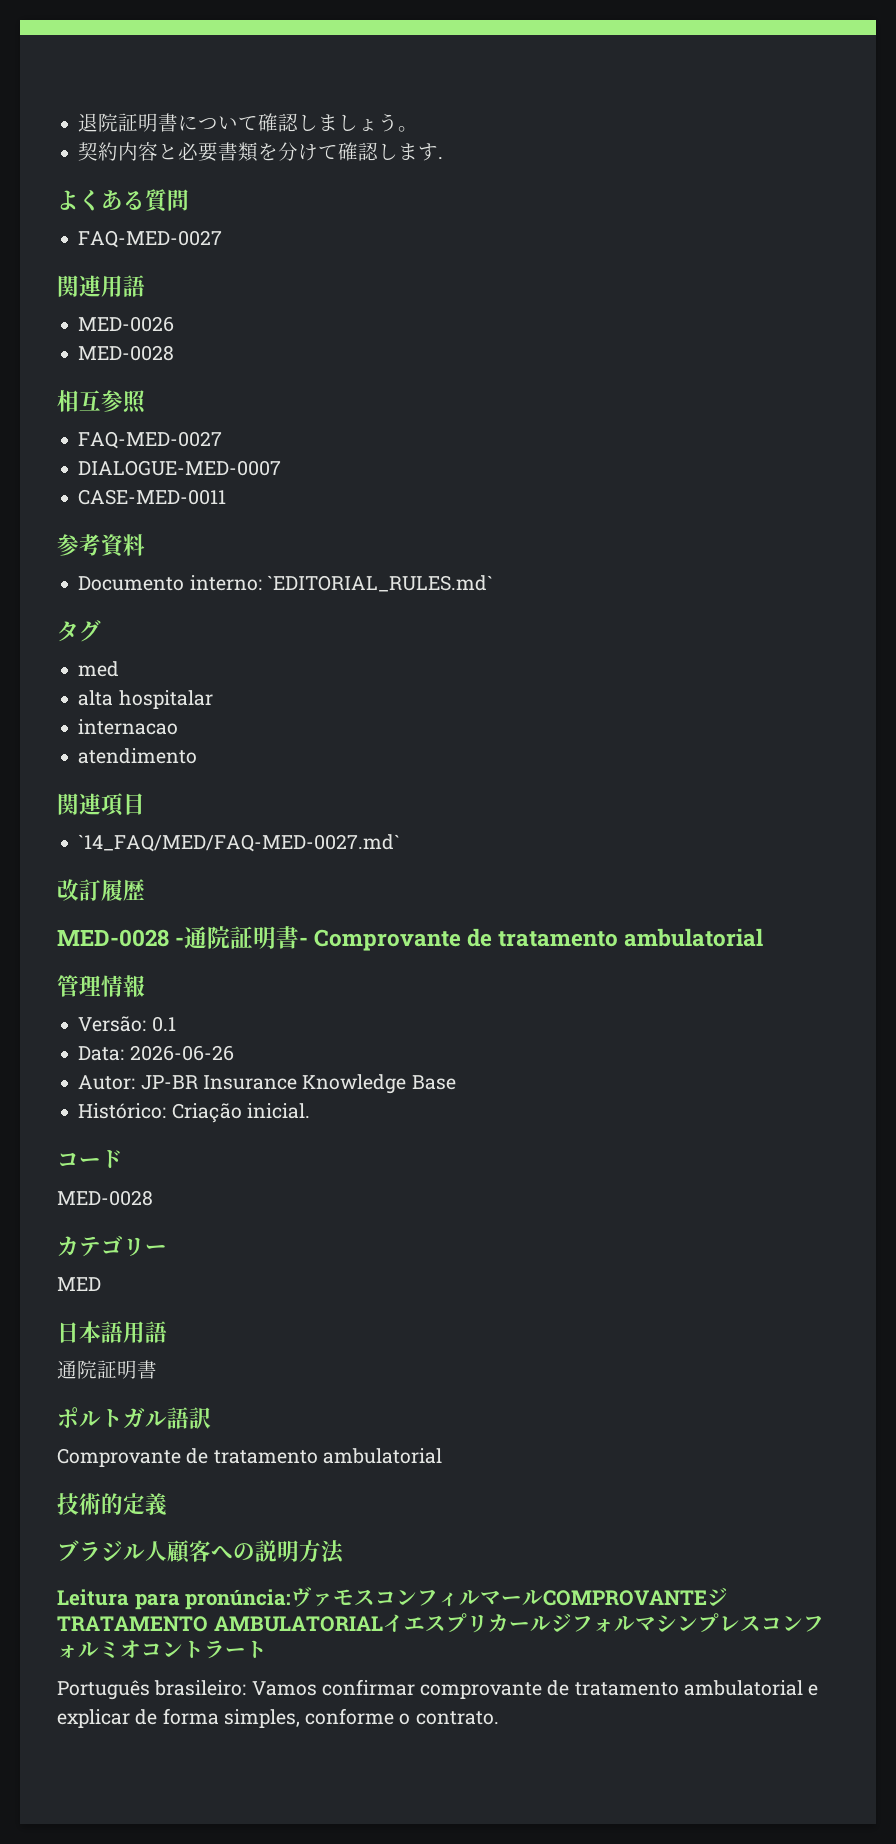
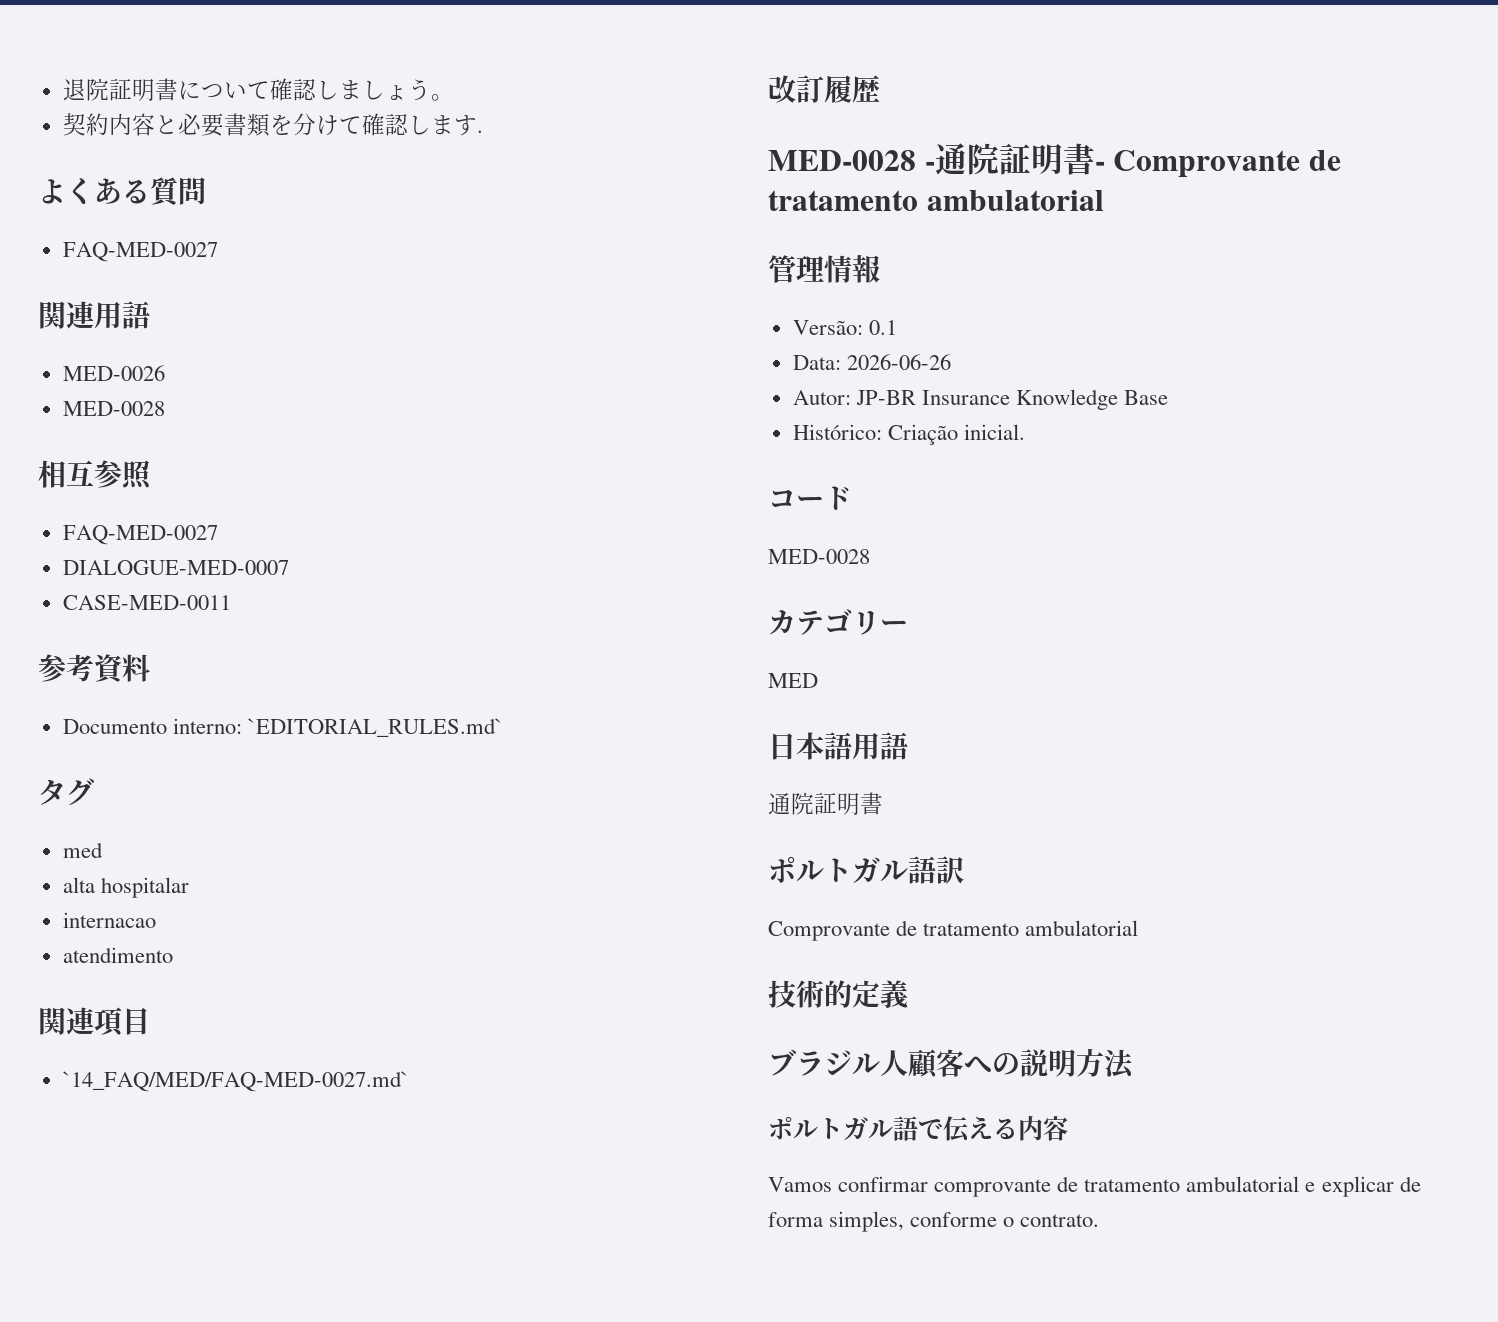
[57,1587,729,1610] [57,1613,824,1633] [57,1640,267,1659] [57,1680,247,1700] Leitura para pronúncia:ヴァモスコンフィルマールCOMPROVANTEジTRATAMENTO AMBULATORIALイエスプリカールジフォルマシンプレスコンフォルミオコントラート // Português brasileiro: -> [768,1116,1068,1143] ポルトガル語で伝える内容 //

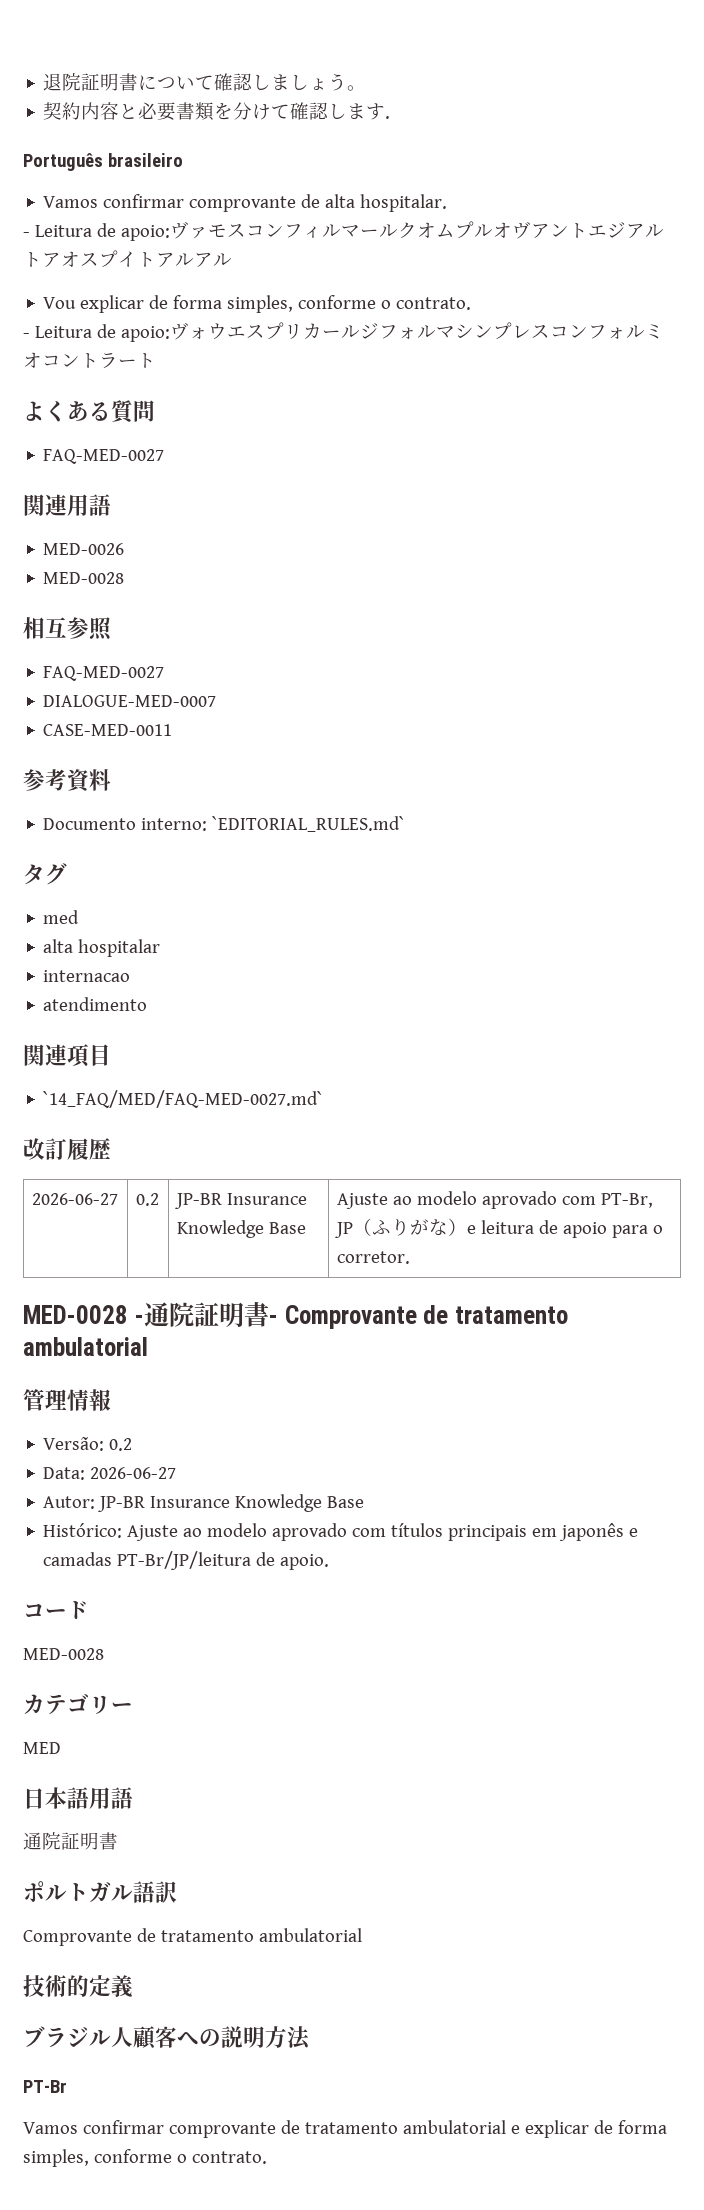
(483, 131) none -> [23,153,183,171] [43,194,448,212] [23,221,664,241] [23,250,232,268] [43,295,472,313] [23,322,664,342] [23,352,156,369] // Português brasileiro // Vamos confirmar comprovante de alta hospitalar. // - Leitura de apoio:ヴァモスコンフィルマールクオムプルオヴアントエジアルトアオスプイトアルアル // Vou explicar de forma simples, conforme o contrato. // - Leitura de apoio:ヴォウエスプリカールジフォルマシンプレスコンフォルミオコントラート
(880, 89) none -> [31,1193,118,1205] [135,1193,159,1206] [174,1193,307,1209] [176,1220,306,1238] [336,1191,653,1209] [334,1218,663,1238] [336,1251,410,1264] // 2026-06-27 | 0.2 | JP-BR Insurance Knowledge Base | Ajuste ao modelo aprovado com PT-Br, JP（ふりがな）e leitura de apoio para o corretor.
[868,320,897,335] 0.1 -> [109,1438,133,1451] 0.2
[846,354,951,370] 2026-06-26 -> [90,1467,177,1479] 2026-06-27
[887,424,1025,445] Criação inicial. -> [127,1523,639,1541] [43,1551,330,1570] Ajuste ao modelo aprovado com títulos principais em japonês e camadas PT-Br/JP/leitura de apoio.
[768,1116,1068,1143] ポルトガル語で伝える内容 -> [23,2080,67,2093] PT-Br

